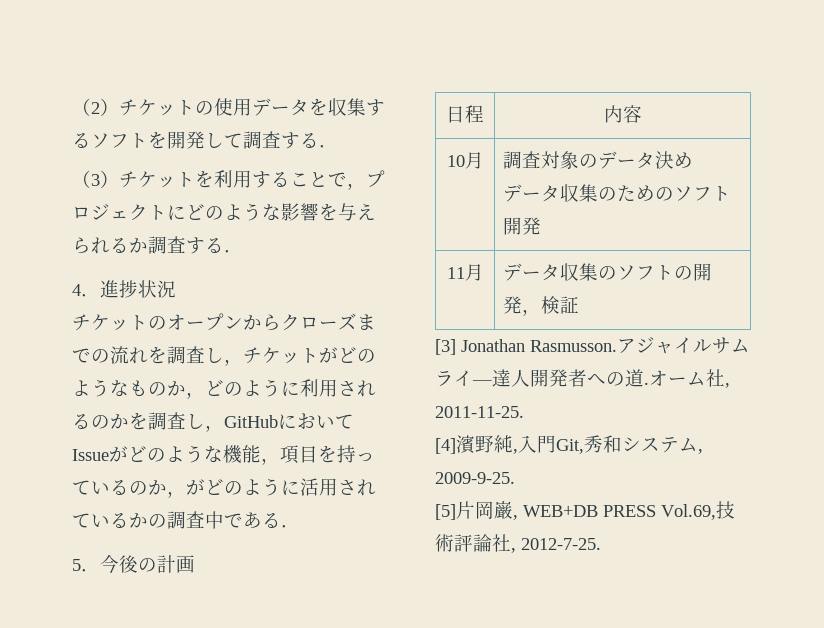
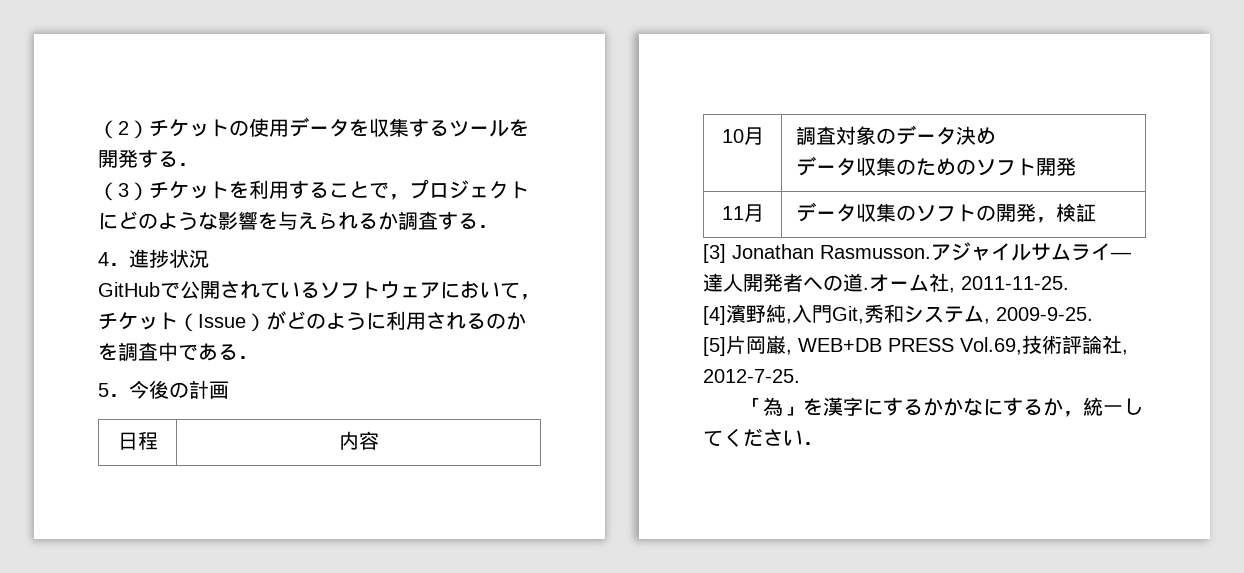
[91,131,281,149] ソフトを開発して調査 -> [449,119,529,137] [98,149,138,168] ツールを開発
[72,313,376,331] [72,346,224,364] チケットのオープンからクローズまでの流れを調査し -> [98,281,520,299] GitHubで公開されているソフトウェアにおいて
[319,347,376,363] [72,379,281,399] がどのようなものか，どのよう -> [178,311,366,332] （Issue）がどのよう
[186,413,354,432] [72,445,375,465] [72,478,376,498] [72,511,205,529] し，GitHubにおいてIssueがどのような機能，項目を持っているのか，がどのように活用されているかの調査 -> (158, 351) none
(601, 544) none -> [743,397,1144,417] [703,428,823,447] // 「為」を漢字にするかかなにするか，統一してください．

